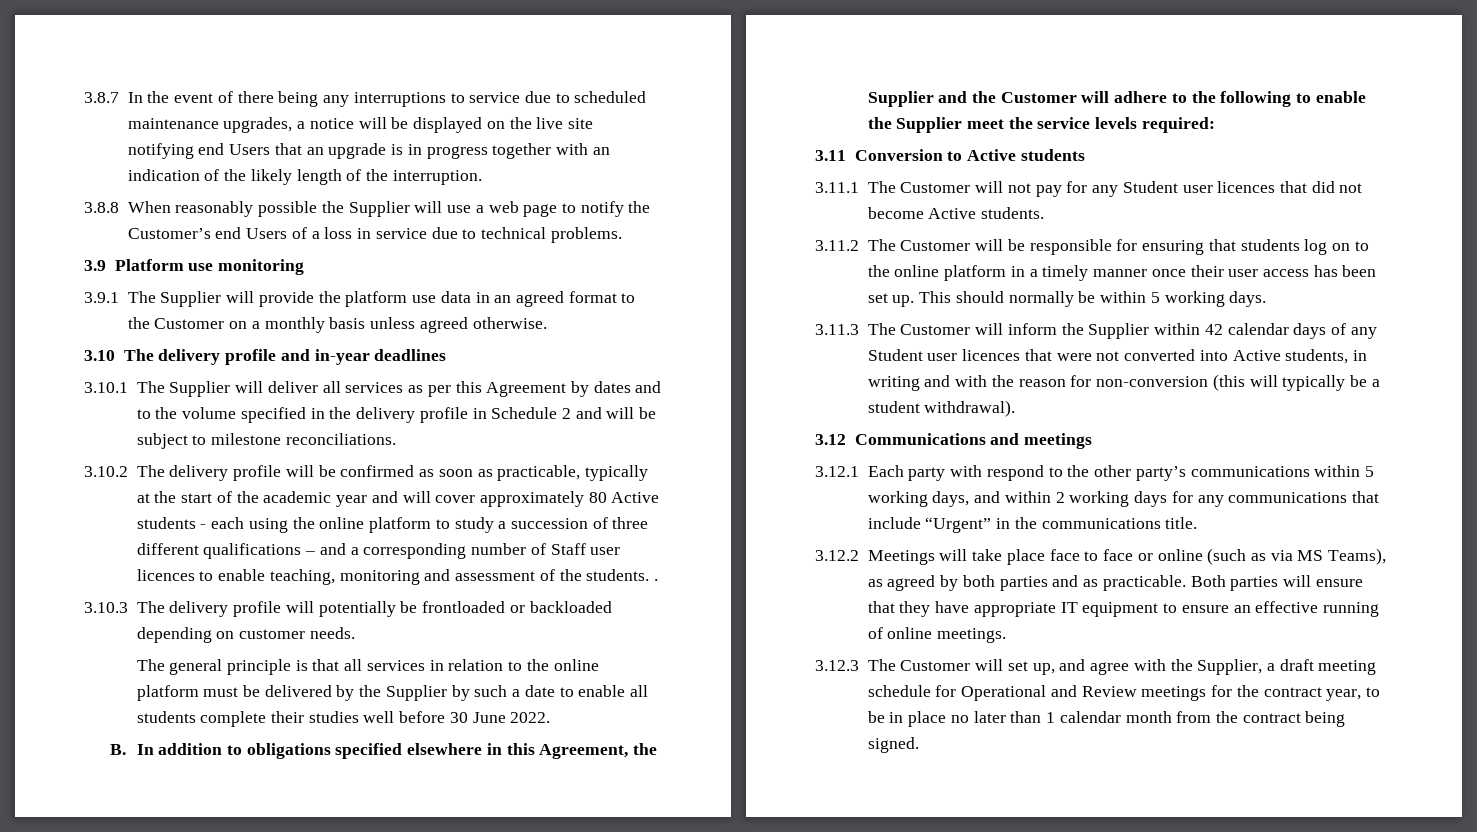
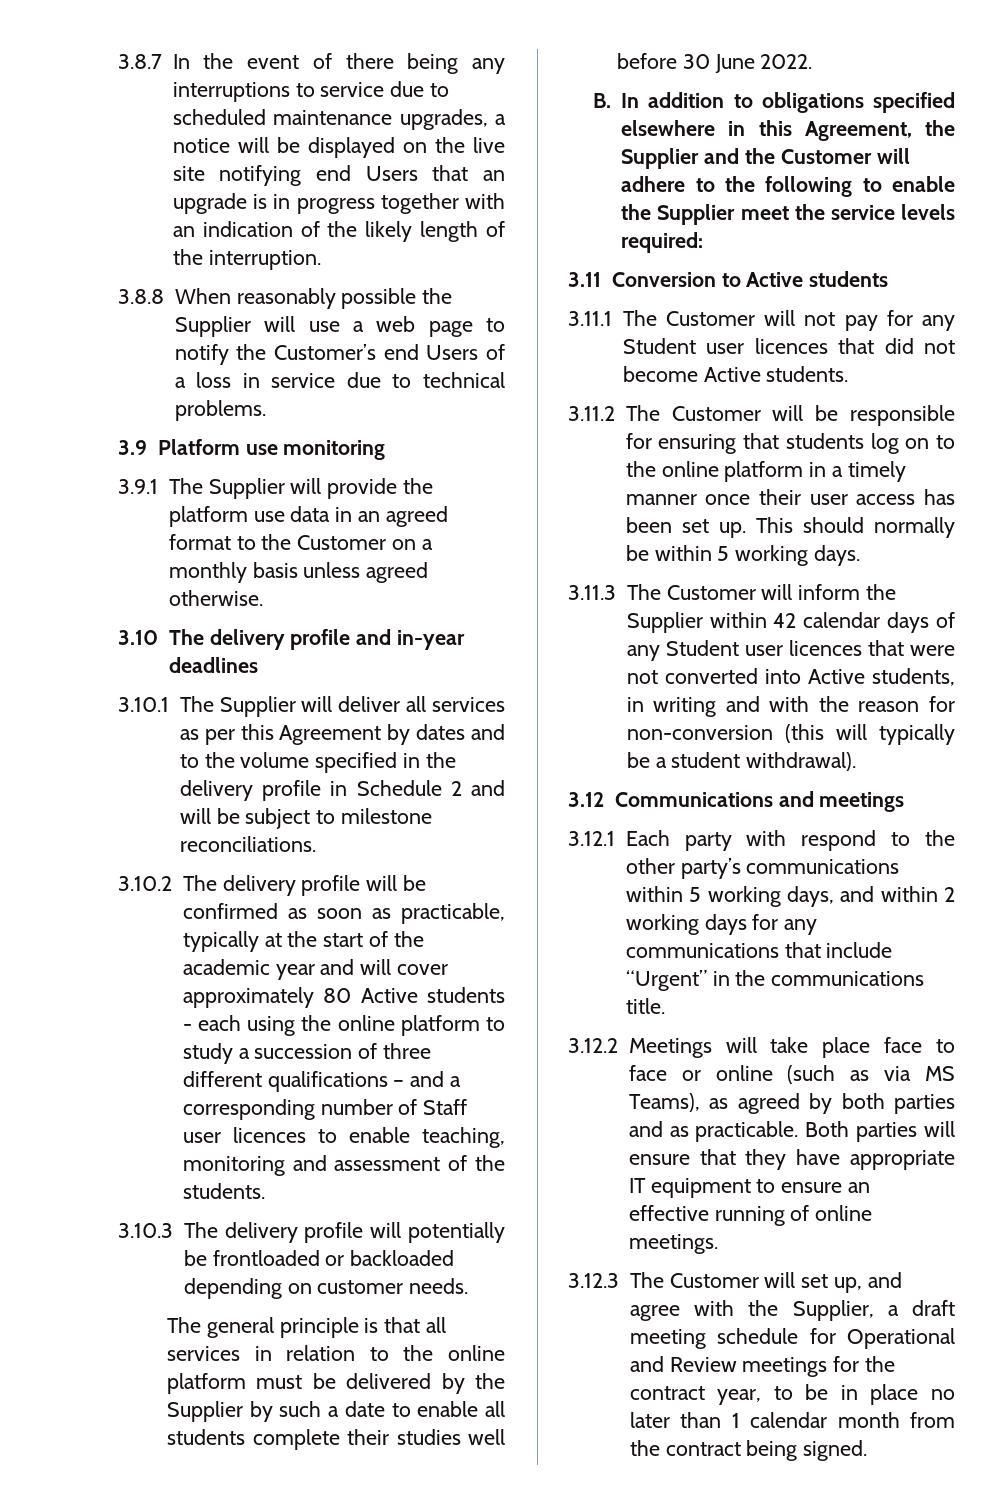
[654,579,659,581] . -> (265, 1191) none

